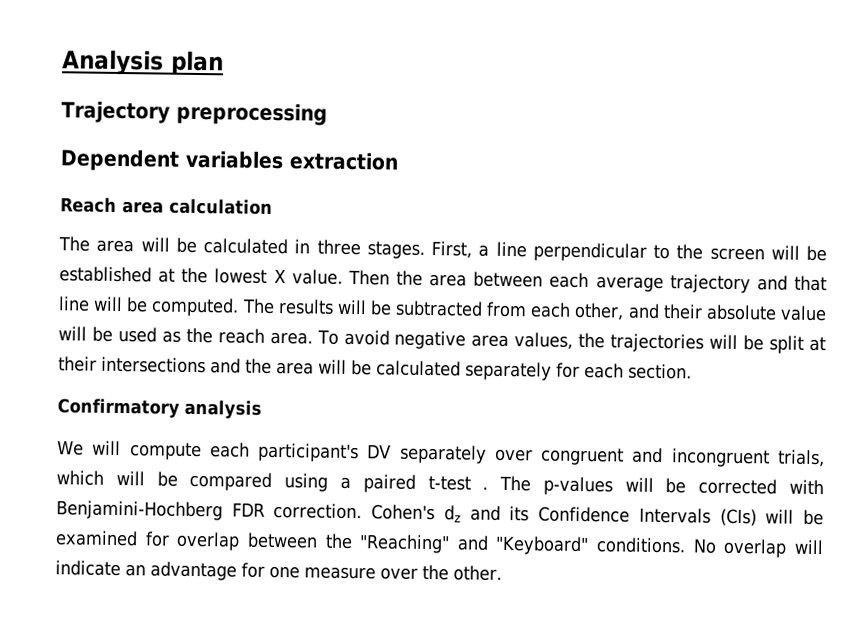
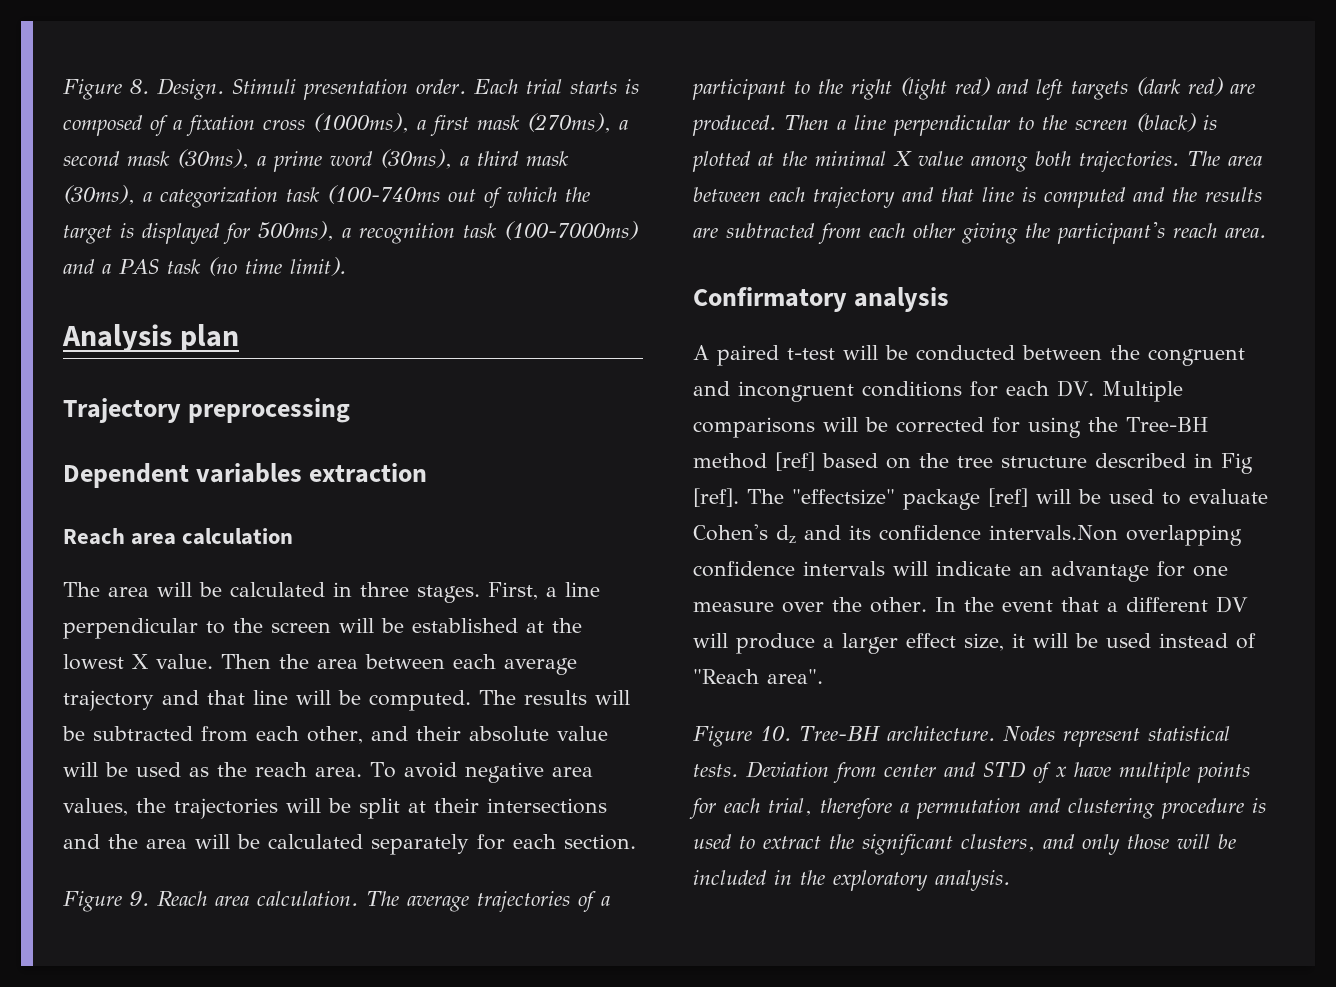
(62, 62) none -> [63,78,639,100] [63,113,628,136] [63,149,569,172] [63,185,590,208] [63,221,638,244] [63,257,346,276] Figure 8. Design. Stimuli presentation order. Each trial starts is composed of a fixation cross (1000ms), a first mask (270ms), a second mask (30ms), a prime word (30ms), a third mask (30ms), a categorization task (100-740ms out of which the target is displayed for 500ms), a recognition task (100-7000ms) and a PAS task (no time limit). //
[57,398,262,419] [57,440,826,468] [56,470,825,496] [56,500,825,527] [55,530,788,558] Confirmatory analysis // We will compute each participant's DV separately over congruent and incongruent trials, which will be compared using a paired t-test . The p-values will be corrected with Benjamini-Hochberg FDR correction. Cohen's dz and its Confidence Intervals (CIs) will be examined for overlap between the "Reaching" and "Keyboard" conditions. No overlap -> [63,891,610,912] [692,77,1255,100] [692,113,1217,136] [692,151,1262,172] [693,187,1262,208] [693,222,1266,244] [693,287,950,312] [693,345,1245,366] [693,380,1183,402] [693,417,1208,438] [693,452,1254,474] [693,488,1269,510] [693,524,1242,546] [693,561,885,577] Figure 9. Reach area calculation. The average trajectories of a participant to the right (light red) and left targets (dark red) are produced. Then a line perpendicular to the screen (black) is plotted at the minimal X value among both trajectories. The area between each trajectory and that line is computed and the results are subtracted from each other giving the participant's reach area. // Confirmatory analysis // A paired t-test will be conducted between the congruent and incongruent conditions for each DV. Multiple comparisons will be corrected for using the Tree-BH method [ref] based on the tree structure described in Fig [ref]. The "effectsize" package [ref] will be used to evaluate Cohen's dz and its confidence intervals.Non overlapping confidence intervals
(502, 573) none -> [934,596,1248,613] [693,633,1256,654] [693,669,823,684] [693,726,1230,747] [693,761,1250,783] [689,798,1266,819] [693,834,1236,855] [693,870,1010,891] In the event that a different DV will produce a larger effect size, it will be used instead of "Reach area". // Figure 10. Tree-BH architecture. Nodes represent statistical tests. Deviation from center and STD of x have multiple points for each trial, therefore a permutation and clustering procedure is used to extract the significant clusters, and only those will be included in the exploratory analysis.

